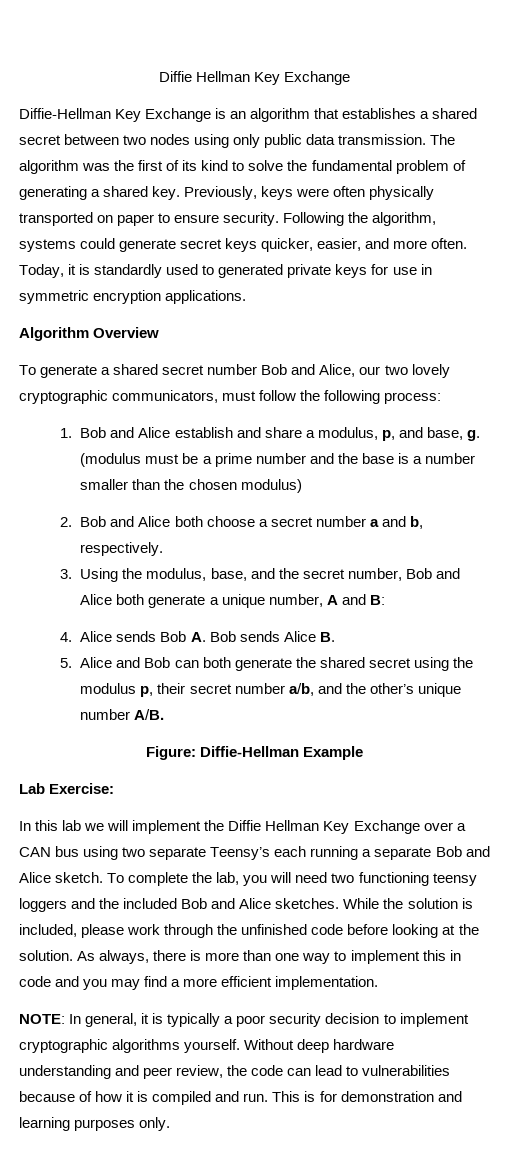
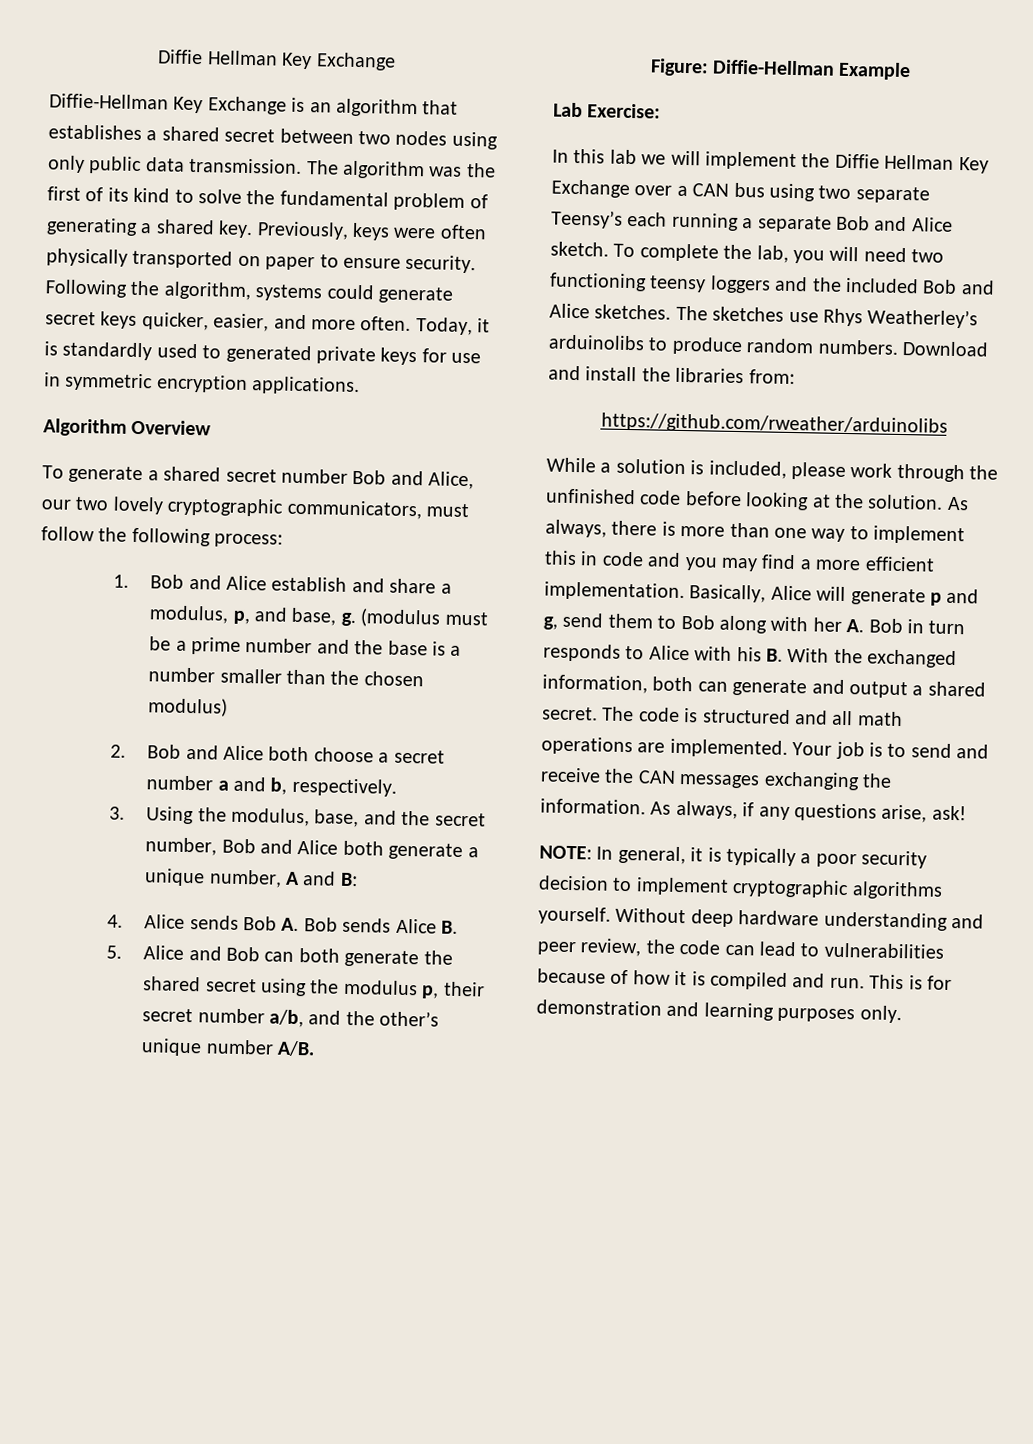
[343,898,404,909] While the -> [675,305,979,329] [548,334,989,357] [548,365,795,385] [600,412,948,436] [546,457,612,473] The sketches use Rhys Weatherley’s arduinolibs to produce random numbers. Download and install the libraries from: // https://github.com/rweather/arduinolibs // While a
(379, 983) none -> [689,584,980,606] [543,612,966,635] [543,643,958,669] [542,674,986,699] [542,706,903,727] [541,736,990,760] [540,767,892,791] [540,798,967,823] Basically, Alice will generate p and g, send them to Bob along with her A. Bob in turn responds to Alice with his B. With the exchanged information, both can generate and output a shared secret. The code is structured and all math operations are implemented. Your job is to send and receive the CAN messages exchanging the information. As always, if any questions arise, ask!

